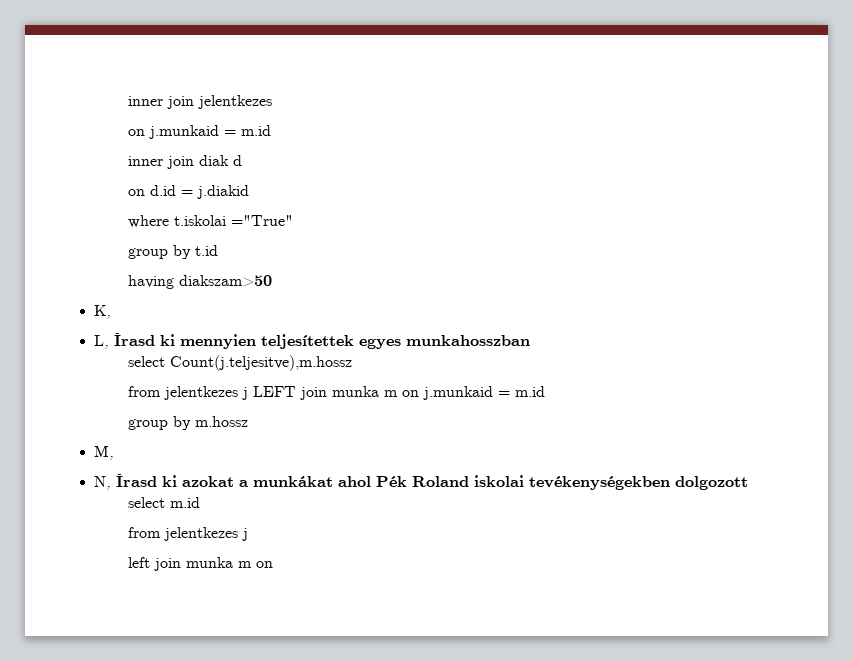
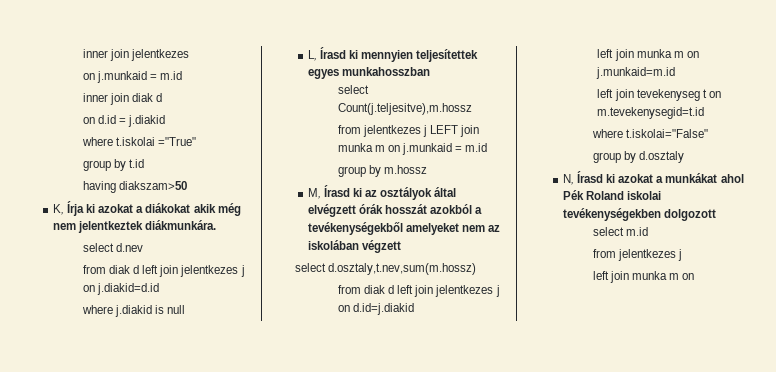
(112, 312) none -> [67,201,241,216] [52,220,217,233] [82,243,143,252] [82,265,245,277] [82,283,159,295] [81,305,186,317] Írja ki azokat a diákokat akik még nem jelentkeztek diákmunkára. // select d.nev // from diak d left join jelentkezes j on j.diakid=d.id // where j.diakid is null
(115, 452) none -> [324,185,457,200] [307,204,483,217] [307,222,501,235] [307,240,402,253] [295,263,477,275] [337,285,500,297] [337,303,414,315] [597,49,699,61] [596,67,676,79] [597,89,721,101] [597,107,705,119] [591,129,708,138] [592,151,685,163] Írasd ki az osztályok által elvégzett órák hosszát azokból a tevékenységekből amelyeket nem az iskolában végzett // select d.osztaly,t.nev,sum(m.hossz) // from diak d left join jelentkezes j on d.id=j.diakid // left join munka m on j.munkaid=m.id // left join tevekenyseg t on m.tevekenysegid=t.id // where t.iskolai="False" // group by d.osztaly

